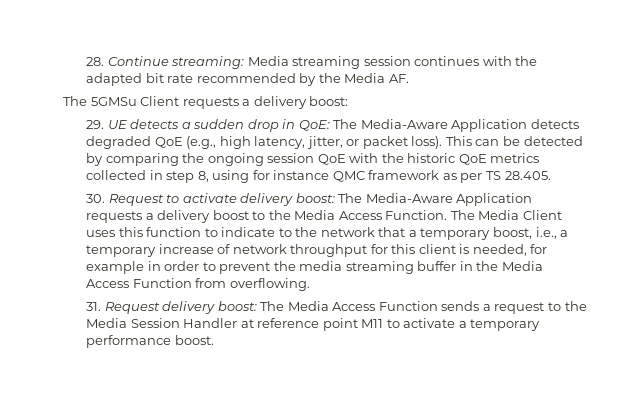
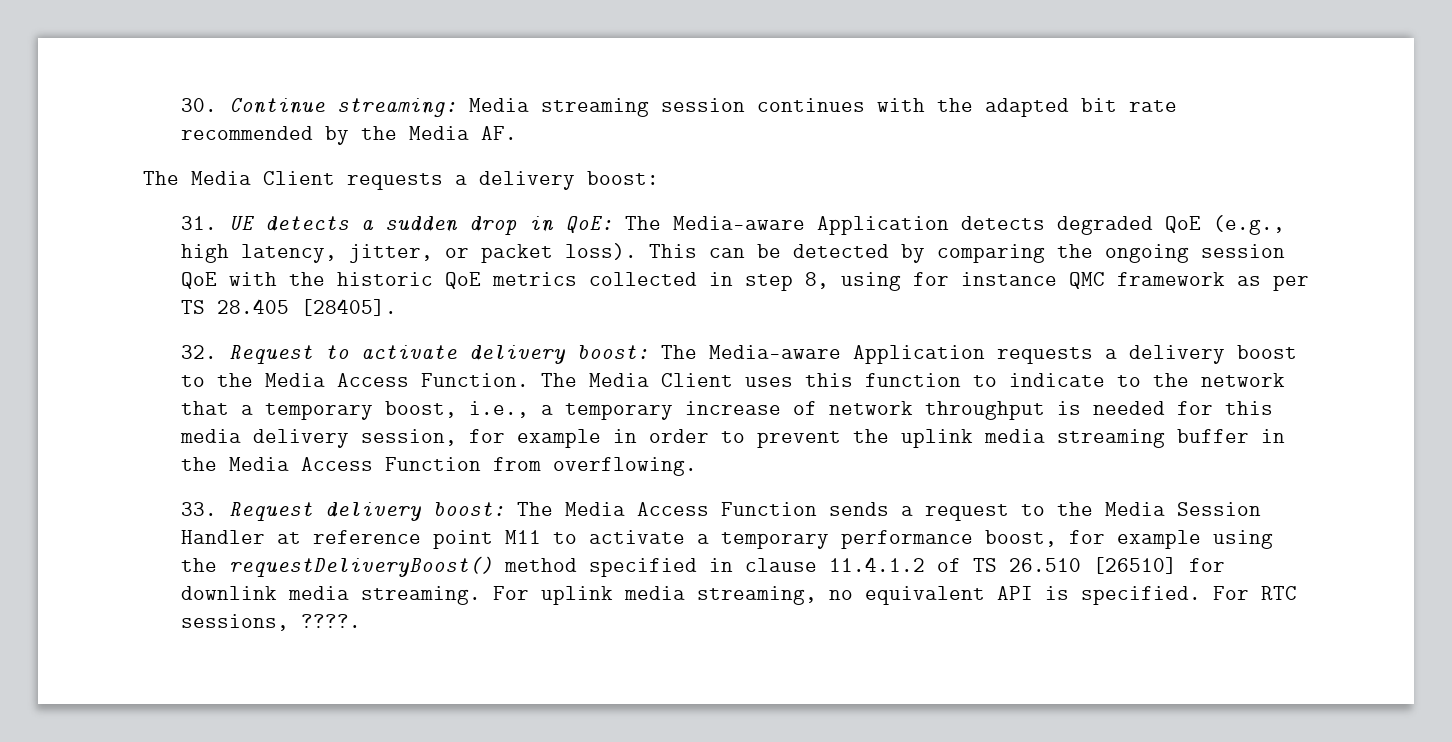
[86,57,105,66] 28. -> [180,98,217,112] 30.
[90,97,137,106] 5GMSu -> [191,171,251,185] Media
[86,120,105,129] 29. -> [180,216,217,230] 31.
[360,119,448,129] Media-Aware -> [672,216,805,230] Media-aware
[504,171,551,180] [86,194,106,203] 28.405. // 30. -> [216,299,397,316] [180,345,217,359] 28.405 [28405]. // 32.
[365,193,453,203] Media-Aware -> [708,345,841,359] Media-aware
[370,244,527,256] for this client is needed, -> [1056,401,1273,415] [179,429,457,448] is needed for this media delivery session,
(296, 266) none -> [900,429,973,448] uplink
[86,302,102,311] 31. -> [180,502,217,516] 33.
[174,335,214,345] boost. -> [984,530,1273,549] [180,556,1225,577] [180,586,1297,605] [180,614,361,631] boost, for example using the requestDeliveryBoost() method specified in clause 11.4.1.2 of TS 26.510 [26510] for downlink media streaming. For uplink media streaming, no equivalent API is specified. For RTC sessions, ????.

